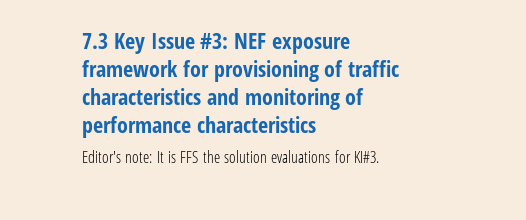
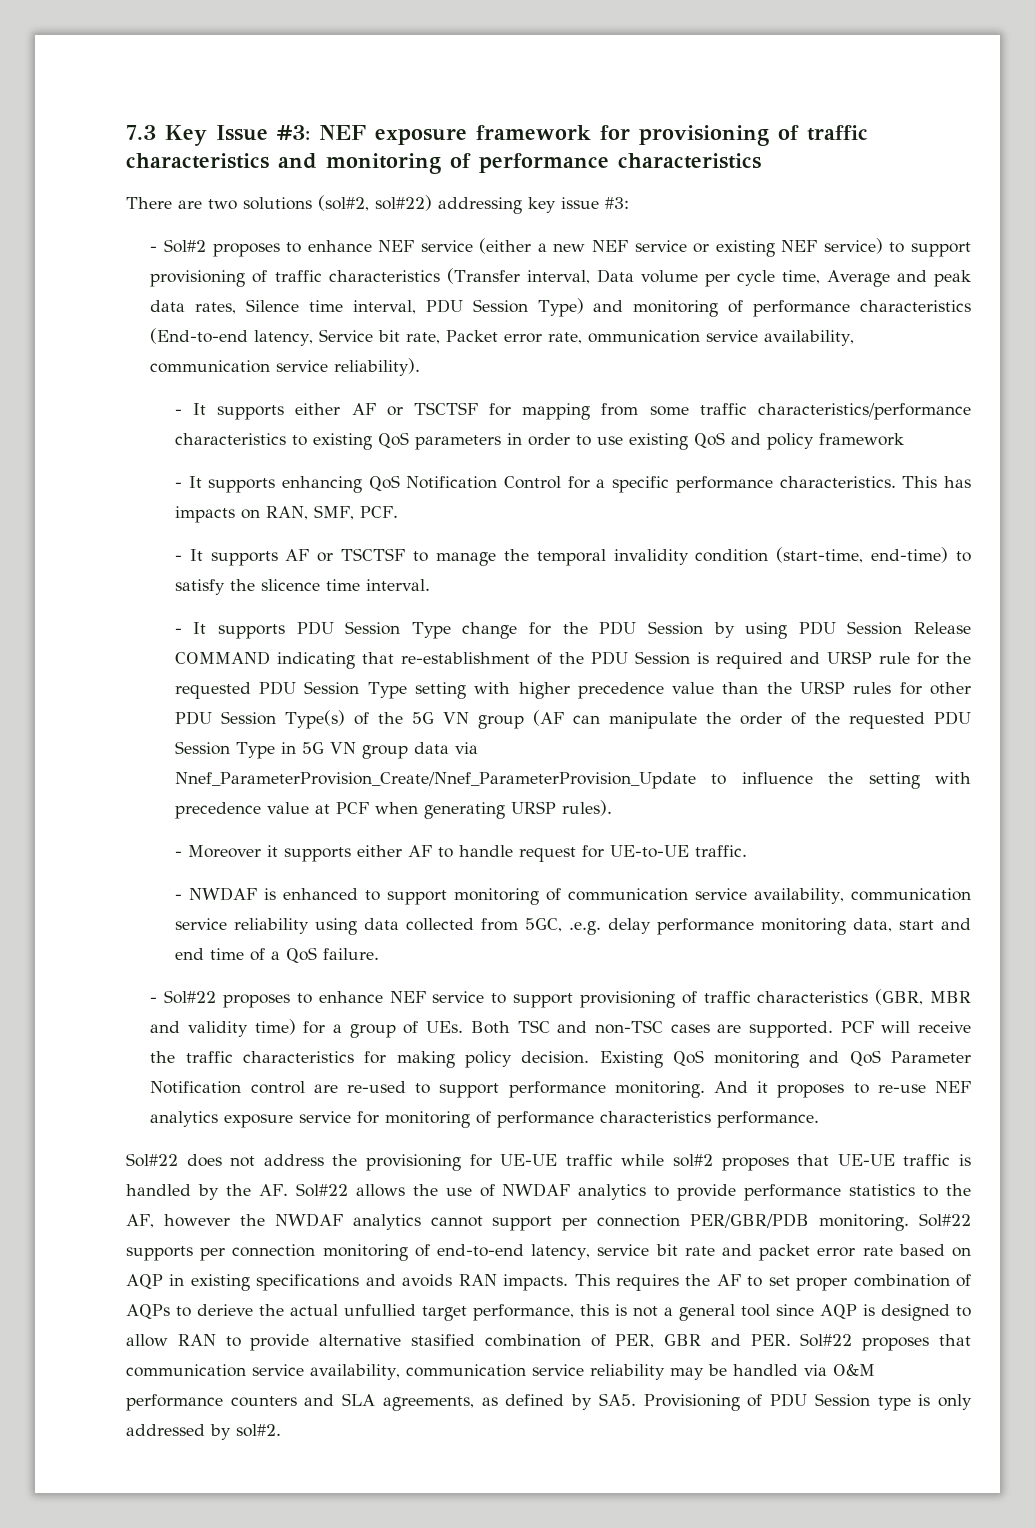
[82,150,379,163] Editor's note: It is FFS the solution evaluations for KI#3. -> [126,195,629,214] [150,238,971,257] [150,268,971,287] [150,298,971,317] [150,328,855,346] [150,358,421,376] [174,402,971,420] [174,432,904,450] [174,475,972,493] [174,505,398,523] [174,547,971,566] [174,579,430,595] [174,621,971,639] [174,651,972,669] [174,681,971,699] [174,710,972,729] [174,741,478,759] [174,772,971,789] [174,800,612,819] [174,845,747,862] [174,887,971,905] [174,918,972,935] [174,947,379,963] [150,989,972,1008] [150,1019,972,1038] [150,1050,972,1068] [150,1081,972,1098] [150,1111,820,1128] [126,1153,972,1171] [126,1183,971,1201] [126,1213,972,1231] [126,1244,972,1261] [126,1274,971,1291] [126,1304,971,1321] [126,1333,972,1351] [126,1364,875,1380] [126,1393,973,1411] [126,1424,281,1440] There are two solutions (sol#2, sol#22) addressing key issue #3: // - Sol#2 proposes to enhance NEF service (either a new NEF service or existing NEF service) to support provisioning of traffic characteristics (Transfer interval, Data volume per cycle time, Average and peak data rates, Silence time interval, PDU Session Type) and monitoring of performance characteristics (End-to-end latency, Service bit rate, Packet error rate, ommunication service availability, communication service reliability). // - It supports either AF or TSCTSF for mapping from some traffic characteristics/performance characteristics to existing QoS parameters in order to use existing QoS and policy framework // - It supports enhancing QoS Notification Control for a specific performance characteristics. This has impacts on RAN, SMF, PCF. // - It supports AF or TSCTSF to manage the temporal invalidity condition (start-time, end-time) to satisfy the slicence time interval. // - It supports PDU Session Type change for the PDU Session by using PDU Session Release COMMAND indicating that re-establishment of the PDU Session is required and URSP rule for the requested PDU Session Type setting with higher precedence value than the URSP rules for other PDU Session Type(s) of the 5G VN group (AF can manipulate the order of the requested PDU Session Type in 5G VN group data via Nnef_ParameterProvision_Create/Nnef_ParameterProvision_Update to influence the setting with precedence value at PCF when generating URSP rules). // - Moreover it supports either AF to handle request for UE-to-UE traffic. // - NWDAF is enhanced to support monitoring of communication service availability, communication service reliability using data collected from 5GC, .e.g. delay performance monitoring data, start and end time of a QoS failure. // - Sol#22 proposes to enhance NEF service to support provisioning of traffic characteristics (GBR, MBR and validity time) for a group of UEs. Both TSC and non-TSC cases are supported. PCF will receive the traffic characteristics for making policy decision. Existing QoS monitoring and QoS Parameter Notification control are re-used to support performance monitoring. And it proposes to re-use NEF analytics exposure service for monitoring of performance characteristics performance. // Sol#22 does not address the provisioning for UE-UE traffic while sol#2 proposes that UE-UE traffic is handled by the AF. Sol#22 allows the use of NWDAF analytics to provide performance statistics to the AF, however the NWDAF analytics cannot support per connection PER/GBR/PDB monitoring. Sol#22 supports per connection monitoring of end-to-end latency, service bit rate and packet error rate based on AQP in existing specifications and avoids RAN impacts. This requires the AF to set proper combination of AQPs to derieve the actual unfullied target performance, this is not a general tool since AQP is designed to allow RAN to provide alternative stasified combination of PER, GBR and PER. Sol#22 proposes that communication service availability, communication service reliability may be handled via O&M performance counters and SLA agreements, as defined by SA5. Provisioning of PDU Session type is only addressed by sol#2.

